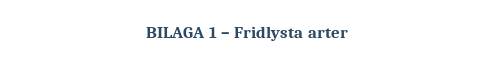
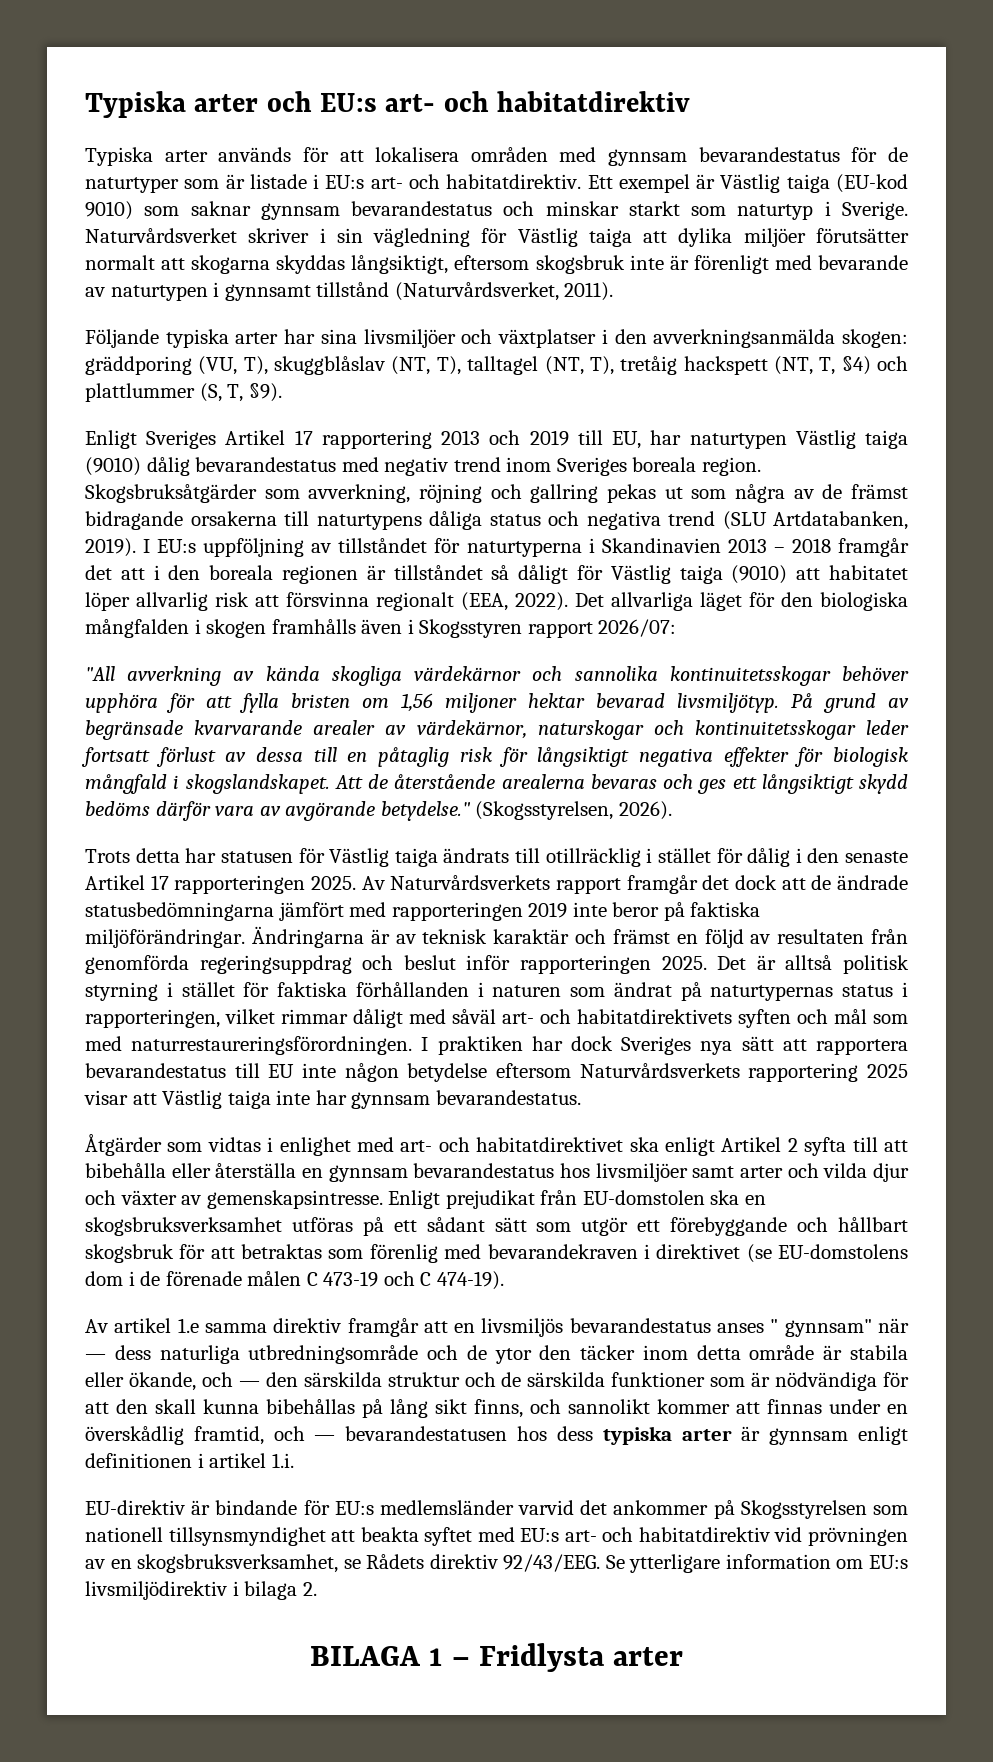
(146, 32) none -> [85,91,691,118] [85,147,908,166] [85,174,909,193] [85,201,908,220] [85,228,909,247] [85,255,909,274] [85,282,614,301] [85,329,909,348] [85,356,908,375] [85,383,282,402] [85,430,909,449] [85,457,761,476] [85,484,908,503] [85,511,908,530] [85,538,910,557] [85,565,908,584] [85,592,908,611] [85,619,677,638] [85,666,909,686] [85,693,909,713] [85,720,909,740] [81,747,909,767] [85,774,908,794] [85,801,672,821] [85,848,908,867] [85,875,908,894] [85,902,761,921] [85,926,909,948] [85,955,910,974] [85,982,909,1001] [85,1009,908,1028] [85,1036,909,1055] [85,1063,908,1082] [84,1090,581,1109] [85,1134,908,1156] [85,1163,909,1182] [85,1190,766,1209] [85,1217,908,1236] [85,1244,909,1263] [85,1271,504,1290] [85,1318,909,1337] [85,1345,909,1364] [85,1372,910,1391] [85,1399,908,1418] [85,1426,909,1445] [85,1453,294,1468] [85,1500,908,1519] [85,1527,908,1546] [85,1554,908,1573] [85,1581,317,1600] Typiska arter och EU:s art- och habitatdirektiv // Typiska arter används för att lokalisera områden med gynnsam bevarandestatus för de naturtyper som är listade i EU:s art- och habitatdirektiv. Ett exempel är Västlig taiga (EU-kod 9010) som saknar gynnsam bevarandestatus och minskar starkt som naturtyp i Sverige. Naturvårdsverket skriver i sin vägledning för Västlig taiga att dylika miljöer förutsätter normalt att skogarna skyddas långsiktigt, eftersom skogsbruk inte är förenligt med bevarande av naturtypen i gynnsamt tillstånd (Naturvårdsverket, 2011). // Följande typiska arter har sina livsmiljöer och växtplatser i den avverkningsanmälda skogen: gräddporing (VU, T), skuggblåslav (NT, T), talltagel (NT, T), tretåig hackspett (NT, T, §4) och plattlummer (S, T, §9). // Enligt Sveriges Artikel 17 rapportering 2013 och 2019 till EU, har naturtypen Västlig taiga (9010) dålig bevarandestatus med negativ trend inom Sveriges boreala region. Skogsbruksåtgärder som avverkning, röjning och gallring pekas ut som några av de främst bidragande orsakerna till naturtypens dåliga status och negativa trend (SLU Artdatabanken, 2019). I EU:s uppföljning av tillståndet för naturtyperna i Skandinavien 2013 – 2018 framgår det att i den boreala regionen är tillståndet så dåligt för Västlig taiga (9010) att habitatet löper allvarlig risk att försvinna regionalt (EEA, 2022). Det allvarliga läget för den biologiska mångfalden i skogen framhålls även i Skogsstyren rapport 2026/07: // "All avverkning av kända skogliga värdekärnor och sannolika kontinuitetsskogar behöver upphöra för att fylla bristen om 1,56 miljoner hektar bevarad livsmiljötyp. På grund av begränsade kvarvarande arealer av värdekärnor, naturskogar och kontinuitetsskogar leder fortsatt förlust av dessa till en påtaglig risk för långsiktigt negativa effekter för biologisk mångfald i skogslandskapet. Att de återstående arealerna bevaras och ges ett långsiktigt skydd bedöms därför vara av avgörande betydelse." (Skogsstyrelsen, 2026). // Trots detta har statusen för Västlig taiga ändrats till otillräcklig i stället för dålig i den senaste Artikel 17 rapporteringen 2025. Av Naturvårdsverkets rapport framgår det dock att de ändrade statusbedömningarna jämfört med rapporteringen 2019 inte beror på faktiska miljöförändringar. Ändringarna är av teknisk karaktär och främst en följd av resultaten från genomförda regeringsuppdrag och beslut inför rapporteringen 2025. Det är alltså politisk styrning i stället för faktiska förhållanden i naturen som ändrat på naturtypernas status i rapporteringen, vilket rimmar dåligt med såväl art- och habitatdirektivets syften och mål som med naturrestaureringsförordningen. I praktiken har dock Sveriges nya sätt att rapportera bevarandestatus till EU inte någon betydelse eftersom Naturvårdsverkets rapportering 2025 visar att Västlig taiga inte har gynnsam bevarandestatus. // Åtgärder som vidtas i enlighet med art- och habitatdirektivet ska enligt Artikel 2 syfta till att bibehålla eller återställa en gynnsam bevarandestatus hos livsmiljöer samt arter och vilda djur och växter av gemenskapsintresse. Enligt prejudikat från EU-domstolen ska en skogsbruksverksamhet utföras på ett sådant sätt som utgör ett förebyggande och hållbart skogsbruk för att betraktas som förenlig med bevarandekraven i direktivet (se EU-domstolens dom i de förenade målen C 473-19 och C 474-19). // Av artikel 1.e samma direktiv framgår att en livsmiljös bevarandestatus anses " gynnsam" när — dess naturliga utbredningsområde och de ytor den täcker inom detta område är stabila eller ökande, och — den särskilda struktur och de särskilda funktioner som är nödvändiga för att den skall kunna bibehållas på lång sikt finns, och sannolikt kommer att finnas under en överskådlig framtid, och — bevarandestatusen hos dess typiska arter är gynnsam enligt definitionen i artikel 1.i. // EU-direktiv är bindande för EU:s medlemsländer varvid det ankommer på Skogsstyrelsen som nationell tillsynsmyndighet att beakta syftet med EU:s art- och habitatdirektiv vid prövningen av en skogsbruksverksamhet, se Rådets direktiv 92/43/EEG. Se ytterligare information om EU:s livsmiljödirektiv i bilaga 2. //

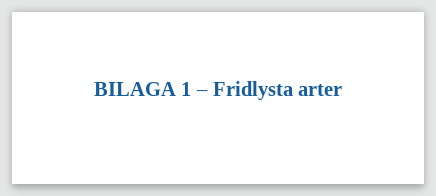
[85,91,691,118] [85,147,908,166] [85,174,909,193] [85,201,908,220] [85,228,909,247] [85,255,909,274] [85,282,614,301] [85,329,909,348] [85,356,908,375] [85,383,282,402] [85,430,909,449] [85,457,761,476] [85,484,908,503] [85,511,908,530] [85,538,910,557] [85,565,908,584] [85,592,908,611] [85,619,677,638] [85,666,909,686] [85,693,909,713] [85,720,909,740] [81,747,909,767] [85,774,908,794] [85,801,672,821] [85,848,908,867] [85,875,908,894] [85,902,761,921] [85,926,909,948] [85,955,910,974] [85,982,909,1001] [85,1009,908,1028] [85,1036,909,1055] [85,1063,908,1082] [84,1090,581,1109] [85,1134,908,1156] [85,1163,909,1182] [85,1190,766,1209] [85,1217,908,1236] [85,1244,909,1263] [85,1271,504,1290] [85,1318,909,1337] [85,1345,909,1364] [85,1372,910,1391] [85,1399,908,1418] [85,1426,909,1445] [85,1453,294,1468] [85,1500,908,1519] [85,1527,908,1546] [85,1554,908,1573] [85,1581,317,1600] Typiska arter och EU:s art- och habitatdirektiv // Typiska arter används för att lokalisera områden med gynnsam bevarandestatus för de naturtyper som är listade i EU:s art- och habitatdirektiv. Ett exempel är Västlig taiga (EU-kod 9010) som saknar gynnsam bevarandestatus och minskar starkt som naturtyp i Sverige. Naturvårdsverket skriver i sin vägledning för Västlig taiga att dylika miljöer förutsätter normalt att skogarna skyddas långsiktigt, eftersom skogsbruk inte är förenligt med bevarande av naturtypen i gynnsamt tillstånd (Naturvårdsverket, 2011). // Följande typiska arter har sina livsmiljöer och växtplatser i den avverkningsanmälda skogen: gräddporing (VU, T), skuggblåslav (NT, T), talltagel (NT, T), tretåig hackspett (NT, T, §4) och plattlummer (S, T, §9). // Enligt Sveriges Artikel 17 rapportering 2013 och 2019 till EU, har naturtypen Västlig taiga (9010) dålig bevarandestatus med negativ trend inom Sveriges boreala region. Skogsbruksåtgärder som avverkning, röjning och gallring pekas ut som några av de främst bidragande orsakerna till naturtypens dåliga status och negativa trend (SLU Artdatabanken, 2019). I EU:s uppföljning av tillståndet för naturtyperna i Skandinavien 2013 – 2018 framgår det att i den boreala regionen är tillståndet så dåligt för Västlig taiga (9010) att habitatet löper allvarlig risk att försvinna regionalt (EEA, 2022). Det allvarliga läget för den biologiska mångfalden i skogen framhålls även i Skogsstyren rapport 2026/07: // "All avverkning av kända skogliga värdekärnor och sannolika kontinuitetsskogar behöver upphöra för att fylla bristen om 1,56 miljoner hektar bevarad livsmiljötyp. På grund av begränsade kvarvarande arealer av värdekärnor, naturskogar och kontinuitetsskogar leder fortsatt förlust av dessa till en påtaglig risk för långsiktigt negativa effekter för biologisk mångfald i skogslandskapet. Att de återstående arealerna bevaras och ges ett långsiktigt skydd bedöms därför vara av avgörande betydelse." (Skogsstyrelsen, 2026). // Trots detta har statusen för Västlig taiga ändrats till otillräcklig i stället för dålig i den senaste Artikel 17 rapporteringen 2025. Av Naturvårdsverkets rapport framgår det dock att de ändrade statusbedömningarna jämfört med rapporteringen 2019 inte beror på faktiska miljöförändringar. Ändringarna är av teknisk karaktär och främst en följd av resultaten från genomförda regeringsuppdrag och beslut inför rapporteringen 2025. Det är alltså politisk styrning i stället för faktiska förhållanden i naturen som ändrat på naturtypernas status i rapporteringen, vilket rimmar dåligt med såväl art- och habitatdirektivets syften och mål som med naturrestaureringsförordningen. I praktiken har dock Sveriges nya sätt att rapportera bevarandestatus till EU inte någon betydelse eftersom Naturvårdsverkets rapportering 2025 visar att Västlig taiga inte har gynnsam bevarandestatus. // Åtgärder som vidtas i enlighet med art- och habitatdirektivet ska enligt Artikel 2 syfta till att bibehålla eller återställa en gynnsam bevarandestatus hos livsmiljöer samt arter och vilda djur och växter av gemenskapsintresse. Enligt prejudikat från EU-domstolen ska en skogsbruksverksamhet utföras på ett sådant sätt som utgör ett förebyggande och hållbart skogsbruk för att betraktas som förenlig med bevarandekraven i direktivet (se EU-domstolens dom i de förenade målen C 473-19 och C 474-19). // Av artikel 1.e samma direktiv framgår att en livsmiljös bevarandestatus anses " gynnsam" när — dess naturliga utbredningsområde och de ytor den täcker inom detta område är stabila eller ökande, och — den särskilda struktur och de särskilda funktioner som är nödvändiga för att den skall kunna bibehållas på lång sikt finns, och sannolikt kommer att finnas under en överskådlig framtid, och — bevarandestatusen hos dess typiska arter är gynnsam enligt definitionen i artikel 1.i. // EU-direktiv är bindande för EU:s medlemsländer varvid det ankommer på Skogsstyrelsen som nationell tillsynsmyndighet att beakta syftet med EU:s art- och habitatdirektiv vid prövningen av en skogsbruksverksamhet, se Rådets direktiv 92/43/EEG. Se ytterligare information om EU:s livsmiljödirektiv i bilaga 2. // -> (93, 89) none

